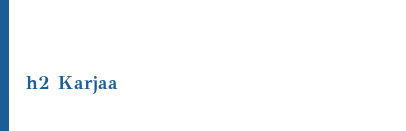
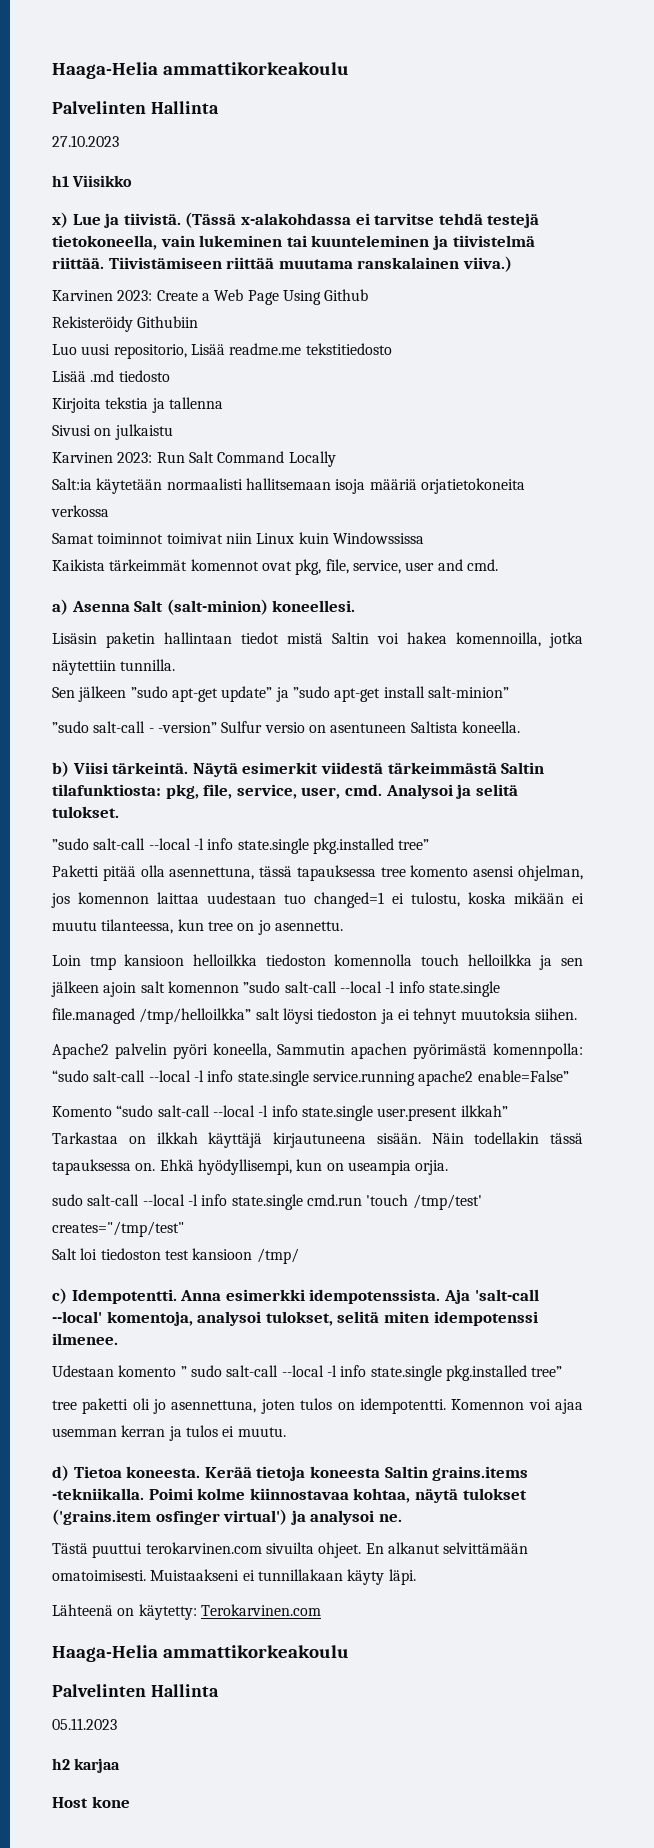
[26,76,118,94] h2 Karjaa -> [52,62,349,79] [52,101,219,114] [52,135,119,147] [52,175,133,187] [52,212,540,228] [52,235,535,250] [52,256,512,272] [52,289,369,305] [52,316,199,332] [52,343,392,359] [52,370,170,382] [52,397,223,413] [52,424,173,440] [52,451,336,467] [52,478,525,494] [51,505,109,517] [52,532,424,544] [52,559,498,575] [52,599,356,615] [52,632,583,648] [52,659,176,675] [52,686,509,702] [52,721,520,733] [52,761,545,777] [52,784,518,799] [52,806,119,818] [52,838,430,854] [52,865,583,881] [51,892,584,908] [52,919,343,935] [52,954,583,970] [51,981,500,997] [52,1008,577,1024] [52,1043,583,1059] [52,1070,569,1086] [52,1105,508,1121] [52,1132,583,1148] [52,1159,449,1175] [52,1194,482,1210] [52,1221,184,1237] [52,1248,299,1264] [52,1288,539,1304] [52,1311,538,1326] [52,1333,118,1345] [52,1365,563,1381] [52,1398,583,1414] [52,1425,286,1441] [52,1465,529,1481] [52,1488,527,1503] [52,1509,402,1525] [52,1542,529,1558] [52,1569,416,1585] [52,1604,321,1620] [52,1645,349,1662] [52,1684,219,1697] [52,1718,117,1730] [52,1758,121,1773] [52,1796,130,1808] Haaga-Helia ammattikorkeakoulu // Palvelinten Hallinta // 27.10.2023 // h1 Viisikko // x) Lue ja tiivistä. (Tässä x-alakohdassa ei tarvitse tehdä testejä tietokoneella, vain lukeminen tai kuunteleminen ja tiivistelmä riittää. Tiivistämiseen riittää muutama ranskalainen viiva.) // Karvinen 2023: Create a Web Page Using Github // Rekisteröidy Githubiin // Luo uusi repositorio, Lisää readme.me tekstitiedosto // Lisää .md tiedosto // Kirjoita tekstia ja tallenna // Sivusi on julkaistu // Karvinen 2023: Run Salt Command Locally // Salt:ia käytetään normaalisti hallitsemaan isoja määriä orjatietokoneita verkossa // Samat toiminnot toimivat niin Linux kuin Windowssissa // Kaikista tärkeimmät komennot ovat pkg, file, service, user and cmd. // a) Asenna Salt (salt-minion) koneellesi. // Lisäsin paketin hallintaan tiedot mistä Saltin voi hakea komennoilla, jotka näytettiin tunnilla. // Sen jälkeen ”sudo apt-get update” ja ”sudo apt-get install salt-minion” // ”sudo salt-call - -version” Sulfur versio on asentuneen Saltista koneella. // b) Viisi tärkeintä. Näytä esimerkit viidestä tärkeimmästä Saltin tilafunktiosta: pkg, file, service, user, cmd. Analysoi ja selitä tulokset. // ”sudo salt-call --local -l info state.single pkg.installed tree” // Paketti pitää olla asennettuna, tässä tapauksessa tree komento asensi ohjelman, jos komennon laittaa uudestaan tuo changed=1 ei tulostu, koska mikään ei muutu tilanteessa, kun tree on jo asennettu. // Loin tmp kansioon helloilkka tiedoston komennolla touch helloilkka ja sen jälkeen ajoin salt komennon ”sudo salt-call --local -l info state.single file.managed /tmp/helloilkka” salt löysi tiedoston ja ei tehnyt muutoksia siihen. // Apache2 palvelin pyöri koneella, Sammutin apachen pyörimästä komennpolla: “sudo salt-call --local -l info state.single service.running apache2 enable=False” // Komento “sudo salt-call --local -l info state.single user.present ilkkah” // Tarkastaa on ilkkah käyttäjä kirjautuneena sisään. Näin todellakin tässä tapauksessa on. Ehkä hyödyllisempi, kun on useampia orjia. // sudo salt-call --local -l info state.single cmd.run 'touch /tmp/test' creates="/tmp/test" // Salt loi tiedoston test kansioon /tmp/ // c) Idempotentti. Anna esimerkki idempotenssista. Aja 'salt-call --local' komentoja, analysoi tulokset, selitä miten idempotenssi ilmenee. // Udestaan komento ” sudo salt-call --local -l info state.single pkg.installed tree” // tree paketti oli jo asennettuna, joten tulos on idempotentti. Komennon voi ajaa usemman kerran ja tulos ei muutu. // d) Tietoa koneesta. Kerää tietoja koneesta Saltin grains.items -tekniikalla. Poimi kolme kiinnostavaa kohtaa, näytä tulokset ('grains.item osfinger virtual') ja analysoi ne. // Tästä puuttui terokarvinen.com sivuilta ohjeet. En alkanut selvittämään omatoimisesti. Muistaakseni ei tunnillakaan käyty läpi. // Lähteenä on käytetty: Terokarvinen.com // Haaga-Helia ammattikorkeakoulu // Palvelinten Hallinta // 05.11.2023 // h2 karjaa // Host kone

